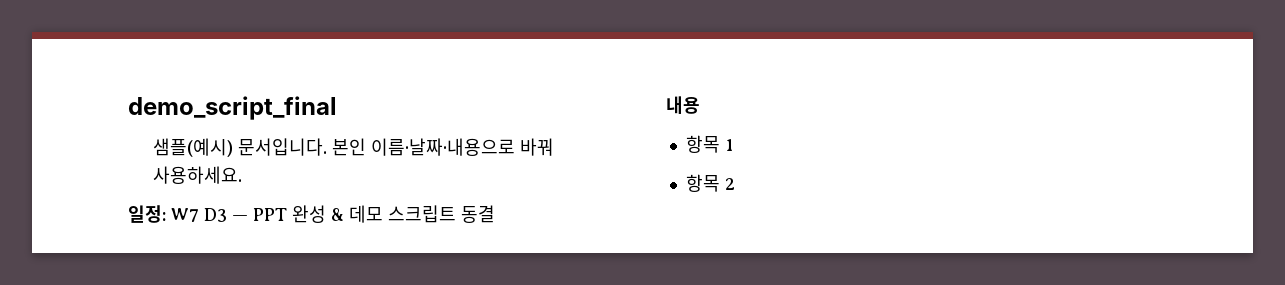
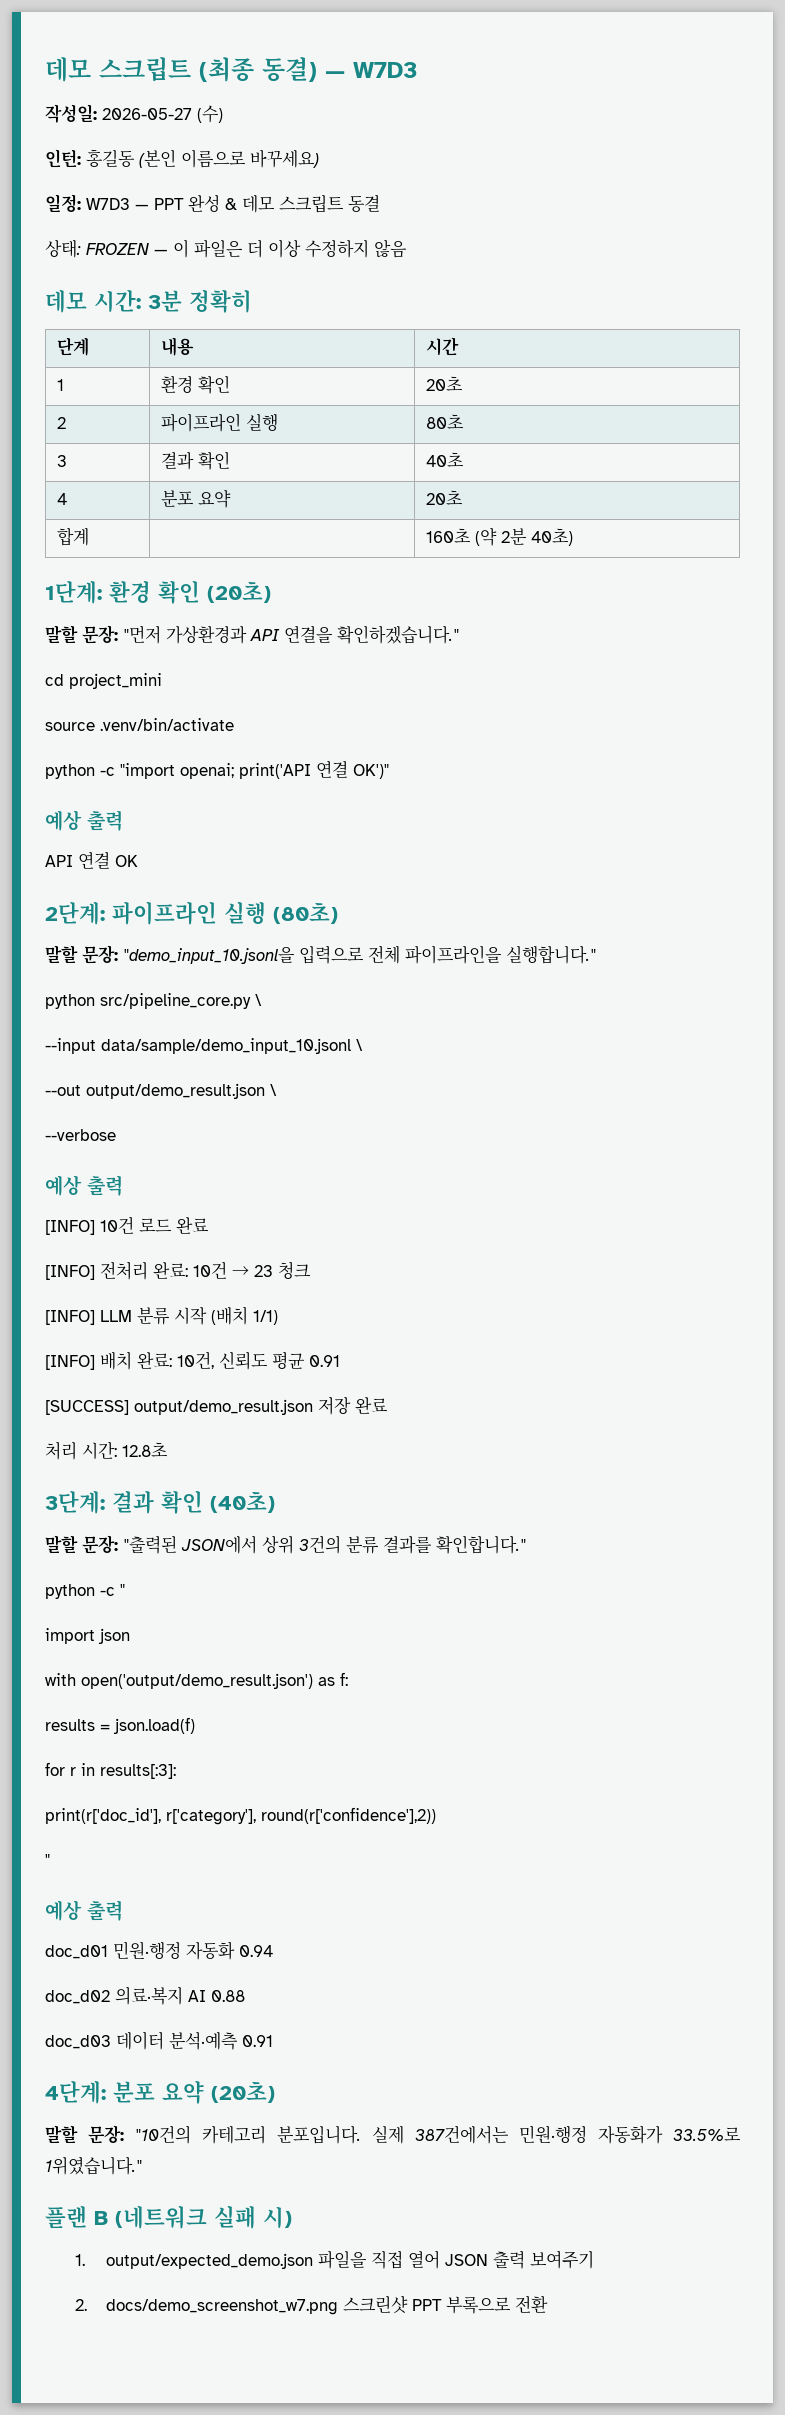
[128,96,337,120] [153,138,555,157] [153,166,243,184] demo_script_final // 샘플(예시) 문서입니다. 본인 이름·날짜·내용으로 바꿔 사용하세요. -> [45,57,418,82] [45,104,223,123] [45,149,319,168] 데모 스크립트 (최종 동결) — W7D3 // 작성일: 2026-05-27 (수) // 인턴: 홍길동 (본인 이름으로 바꾸세요)
[171,208,227,222] W7 D3 -> [86,198,130,210] W7D3
[666,96,700,114] [685,135,733,153] [685,174,735,192] 내용 // 항목 1 // 항목 2 -> [45,239,407,258] [45,289,252,313] [56,337,89,356] [160,337,194,356] [425,337,459,356] [56,379,64,391] [160,375,230,394] [425,376,463,391] [56,417,66,429] [160,413,278,432] [425,414,464,429] [56,455,67,467] [160,451,230,470] [425,452,464,467] [56,493,67,505] [160,490,231,508] [425,490,463,505] [56,527,89,546] [425,528,573,546] [45,581,271,604] [45,625,459,644] [45,673,162,689] [45,718,234,731] [45,760,389,779] [45,810,123,831] [45,851,138,869] [45,901,338,925] [45,945,596,964] [45,993,262,1009] [45,1038,363,1054] [45,1083,277,1099] [45,1129,116,1141] [45,1175,123,1196] [45,1216,209,1235] [45,1261,311,1280] [45,1306,278,1325] [45,1351,340,1370] [45,1397,388,1415] [45,1441,168,1460] [45,1491,275,1514] [45,1535,526,1554] [45,1584,125,1599] [45,1628,130,1644] [45,1672,348,1689] [45,1717,195,1734] [45,1762,176,1779] [45,1807,436,1825] [45,1854,50,1866] [45,1900,123,1921] [45,1941,273,1960] [45,1986,245,2005] [45,2031,273,2050] [45,2081,275,2104] [45,2125,741,2144] [45,2157,142,2175] [45,2206,292,2229] [75,2250,594,2269] [75,2295,548,2315] 상태: FROZEN — 이 파일은 더 이상 수정하지 않음 // 데모 시간: 3분 정확히 // 단계 | 내용 | 시간 // 1 | 환경 확인 | 20초 // 2 | 파이프라인 실행 | 80초 // 3 | 결과 확인 | 40초 // 4 | 분포 요약 | 20초 // 합계 | | 160초 (약 2분 40초) // 1단계: 환경 확인 (20초) // 말할 문장: "먼저 가상환경과 API 연결을 확인하겠습니다." // cd project_mini // source .venv/bin/activate // python -c "import openai; print('API 연결 OK')" // 예상 출력 // API 연결 OK // 2단계: 파이프라인 실행 (80초) // 말할 문장: "demo_input_10.jsonl을 입력으로 전체 파이프라인을 실행합니다." // python src/pipeline_core.py \ // --input data/sample/demo_input_10.jsonl \ // --out output/demo_result.json \ // --verbose // 예상 출력 // [INFO] 10건 로드 완료 // [INFO] 전처리 완료: 10건 → 23 청크 // [INFO] LLM 분류 시작 (배치 1/1) // [INFO] 배치 완료: 10건, 신뢰도 평균 0.91 // [SUCCESS] output/demo_result.json 저장 완료 // 처리 시간: 12.8초 // 3단계: 결과 확인 (40초) // 말할 문장: "출력된 JSON에서 상위 3건의 분류 결과를 확인합니다." // python -c " // import json // with open('output/demo_result.json') as f: // results = json.load(f) // for r in results[:3]: // print(r['doc_id'], r['category'], round(r['confidence'],2)) // " // 예상 출력 // doc_d01 민원·행정 자동화 0.94 // doc_d02 의료·복지 AI 0.88 // doc_d03 데이터 분석·예측 0.91 // 4단계: 분포 요약 (20초) // 말할 문장: "10건의 카테고리 분포입니다. 실제 387건에서는 민원·행정 자동화가 33.5%로 1위였습니다." // 플랜 B (네트워크 실패 시) // 1. output/expected_demo.json 파일을 직접 열어 JSON 출력 보여주기 // 2. docs/demo_screenshot_w7.png 스크린샷 PPT 부록으로 전환

